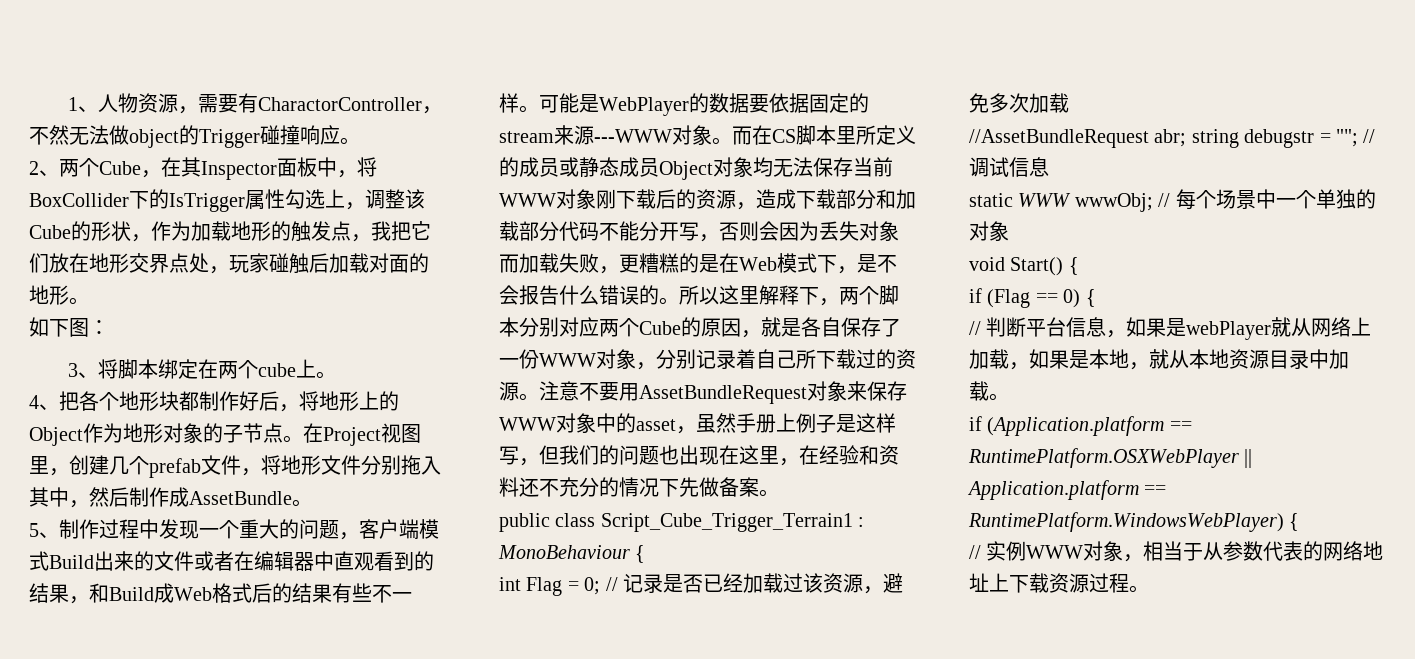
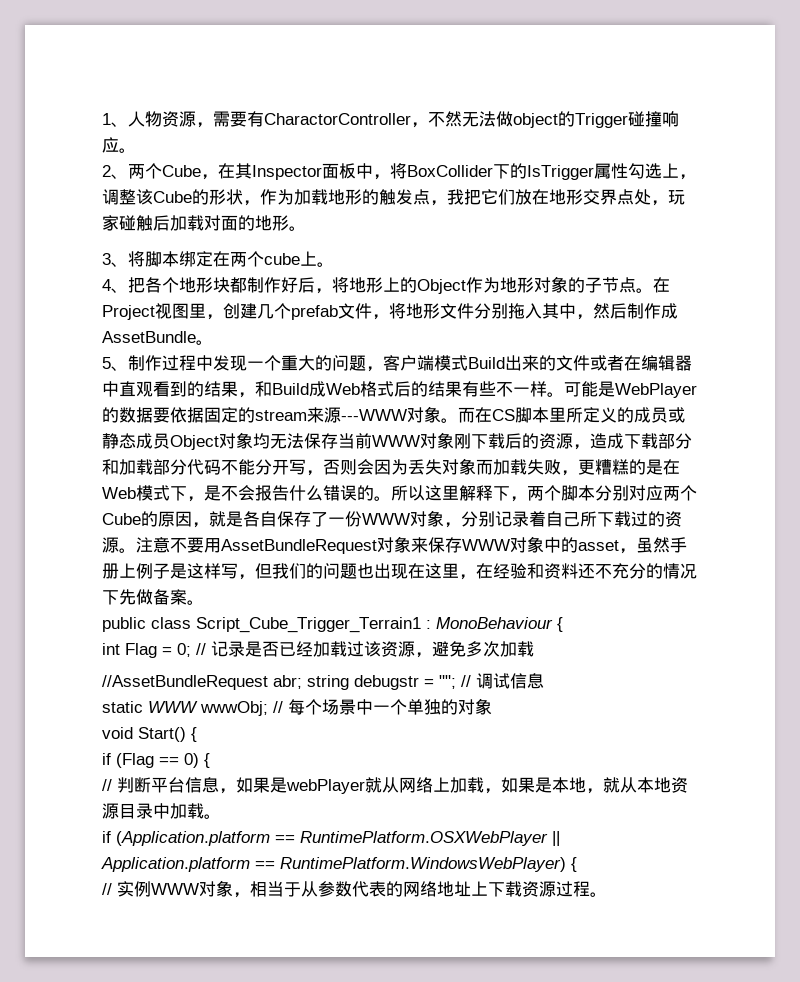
[29,317,109,337] // 如下图： -> (306, 228) none

